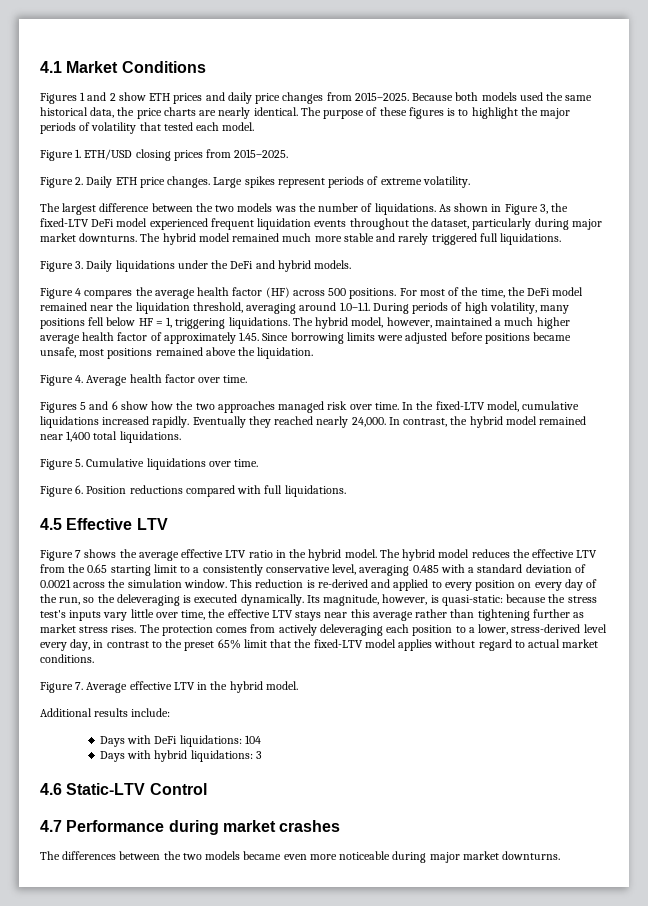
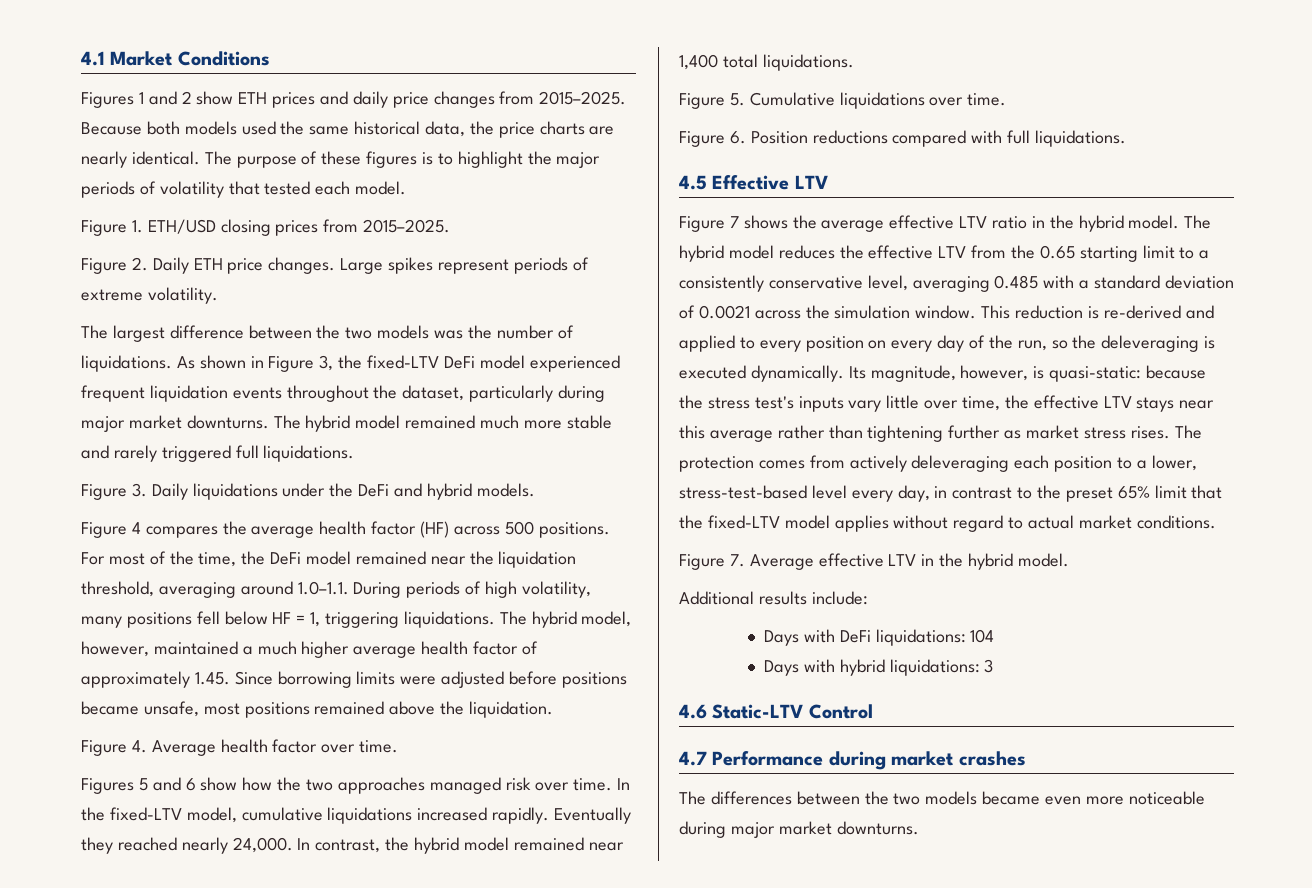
[511,624,581,633] stress-derived -> [679,485,807,499] stress-test-based

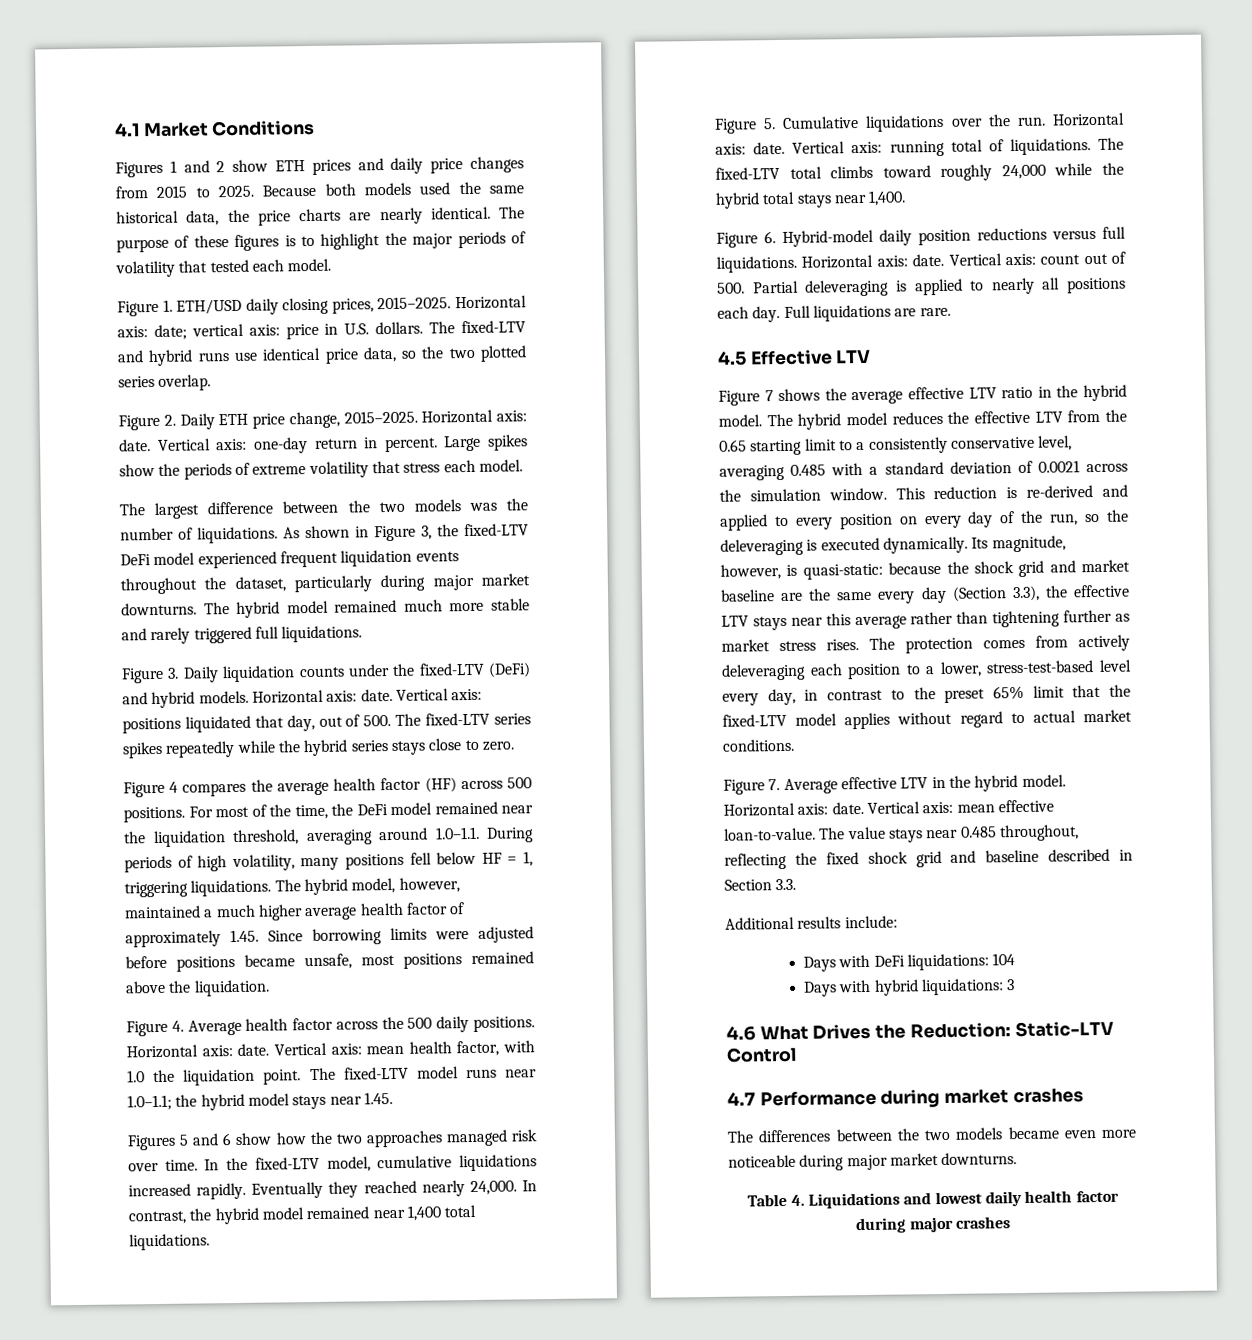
[539,91,627,105] 2015–2025. -> [156,185,254,198] 2015 to 2025.
[220,219,451,236] closing prices from 2015–2025. -> [245,295,527,315] [117,320,526,340] [117,345,527,367] [118,374,212,391] daily closing prices, 2015–2025. Horizontal axis: date; vertical axis: price in U.S. dollars. The fixed-LTV and hybrid runs use identical price data, so the two plotted series overlap.
[268,257,589,274] [81,287,218,304] changes. Large spikes represent periods of extreme volatility. -> [288,409,527,429] [119,434,528,454] [119,459,523,480] change, 2015–2025. Horizontal axis: date. Vertical axis: one-day return in percent. Large spikes show the periods of extreme volatility that stress each model.
[192,483,535,500] liquidations under the DeFi and hybrid models. -> [222,662,531,683] [122,688,483,709] [122,712,531,734] [122,738,515,759] liquidation counts under the fixed-LTV (DeFi) and hybrid models. Horizontal axis: date. Vertical axis: positions liquidated that day, out of 500. The fixed-LTV series spikes repeatedly while the hybrid series stays close to zero.
[321,740,399,753] over time. -> [335,1016,535,1033] [126,1040,535,1059] [127,1066,537,1086] [127,1092,393,1111] across the 500 daily positions. Horizontal axis: date. Vertical axis: mean health factor, with 1.0 the liquidation point. The fixed-LTV model runs near 1.0–1.1; the hybrid model stays near 1.45.
[967,93,1007,106] [679,130,1127,147] time. // Figure 6. Position reductions compared with full liquidations. -> [987,112,1125,127] [715,137,1124,157] [715,162,1124,181] [715,190,907,209] [716,226,1126,248] [716,251,1126,273] [717,277,1126,297] [717,304,951,323] the run. Horizontal axis: date. Vertical axis: running total of liquidations. The fixed-LTV total climbs toward roughly 24,000 while the hybrid total stays near 1,400. // Figure 6. Hybrid-model daily position reductions versus full liquidations. Horizontal axis: date. Vertical axis: count out of 500. Partial deleveraging is applied to nearly all positions each day. Full liquidations are rare.
[707,395,1001,412] stress test's inputs vary little over time, -> [973,559,1130,577] [720,585,1040,604] shock grid and market baseline are the same every day (Section 3.3),
(1069, 560) none -> [723,799,1054,817] [724,824,1079,843] [724,848,1133,870] [724,878,797,891] Horizontal axis: date. Vertical axis: mean effective loan-to-value. The value stays near 0.485 throughout, reflecting the fixed shock grid and baseline described in Section 3.3.
(707, 711) none -> [759,1022,1011,1041] What Drives the Reduction:
(919, 828) none -> [747,1190,1119,1209] [856,1216,1011,1234] // Table 4. Liquidations and lowest daily health factor during major crashes

